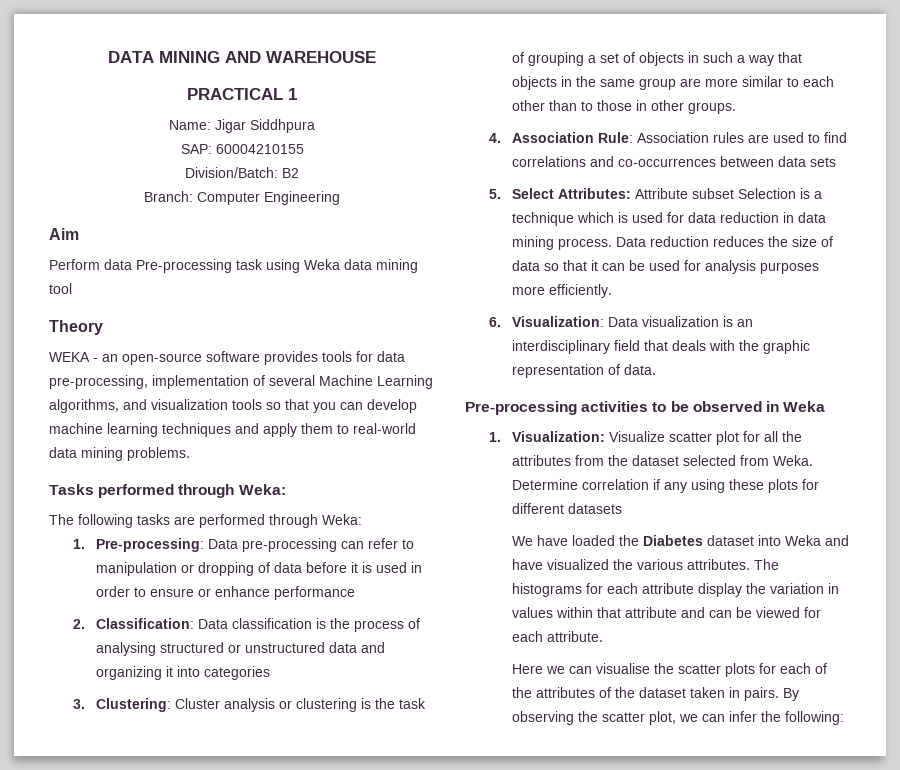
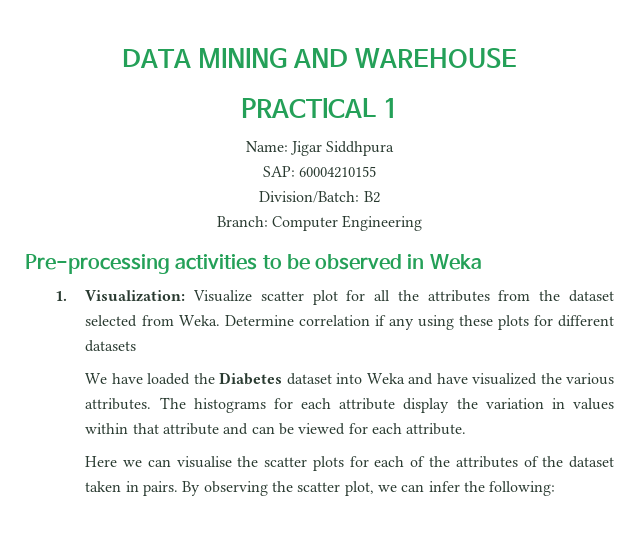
[49,228,79,240] [49,259,418,273] [49,283,72,294] [49,320,103,335] [49,351,405,365] [49,375,433,389] [49,399,417,413] [49,423,416,437] [49,447,190,461] [49,484,286,498] [49,514,362,528] [72,538,415,552] [96,562,423,576] [96,586,356,600] [72,618,421,632] [96,642,386,656] [96,666,271,680] [72,698,427,712] [512,52,803,66] [512,76,835,90] [512,100,737,114] [488,132,848,143] [512,156,837,167] [488,188,823,199] [512,212,827,226] [512,236,834,250] [512,260,820,274] [512,284,613,298] [488,316,754,327] [512,340,811,354] [512,364,657,378] // Aim // Perform data Pre-processing task using Weka data mining tool // Theory // WEKA - an open-source software provides tools for data pre-processing, implementation of several Machine Learning algorithms, and visualization tools so that you can develop machine learning techniques and apply them to real-world data mining problems. // Tasks performed through Weka: // The following tasks are performed through Weka: // 1. Pre-processing: Data pre-processing can refer to manipulation or dropping of data before it is used in order to ensure or enhance performance // 2. Classification: Data classification is the process of analysing structured or unstructured data and organizing it into categories // 3. Clustering: Cluster analysis or clustering is the task of grouping a set of objects in such a way that objects in the same group are more similar to each other than to those in other groups. // 4. Association Rule: Association rules are used to find correlations and co-occurrences between data sets // 5. Select Attributes: Attribute subset Selection is a technique which is used for data reduction in data mining process. Data reduction reduces the size of data so that it can be used for analysis purposes more efficiently. // 6. Visualization: Data visualization is an interdisciplinary field that deals with the graphic representation of data. -> (423, 223) none

